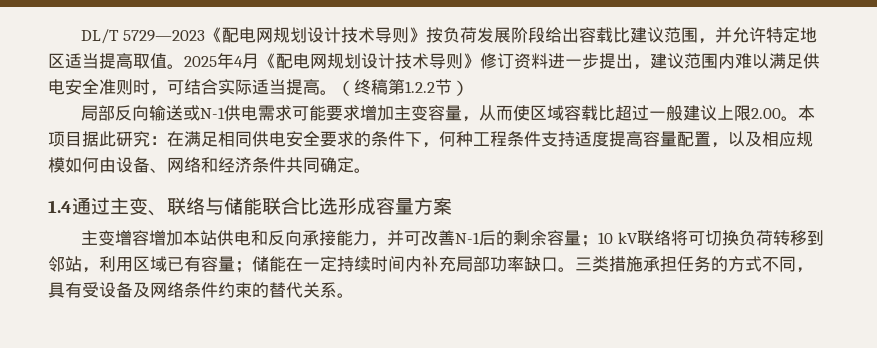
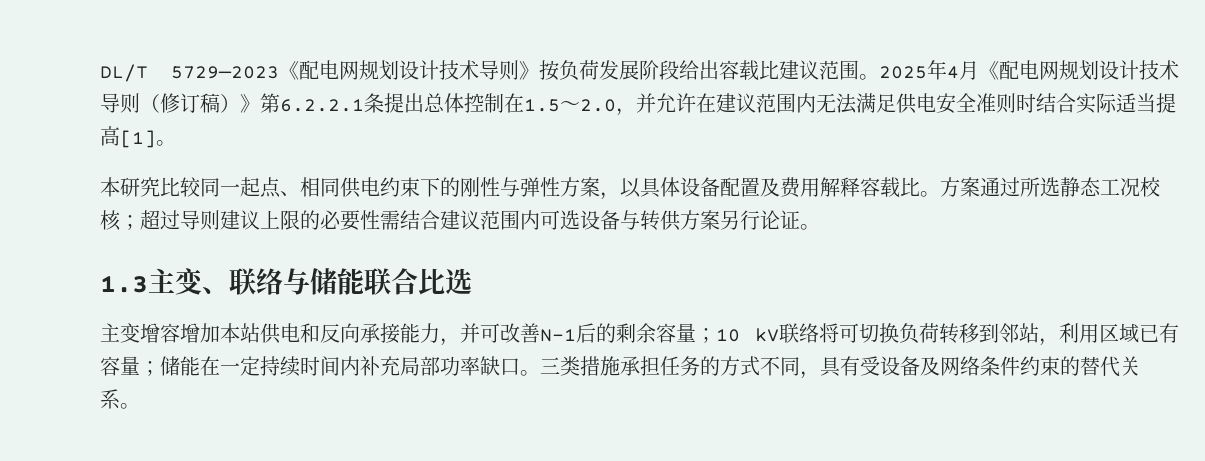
[698,27,818,44] [48,53,167,69] ，并允许特定地区适当提高取值 -> (859, 70) none
[463,53,769,70] 》修订资料进一步提出，建议范围内难以 -> [140,93,857,116] （修订稿）》第6.2.2.1条提出总体控制在1.5～2.0，并允许在建议范围内无法
[150,80,184,96] ，可 -> (1036, 103) none
[320,79,469,96] [81,105,816,122] [48,131,813,148] [48,157,371,173] [48,197,110,215] 。（终稿第1.2.2节） // 局部反向输送或N-1供电需求可能要求增加主变容量，从而使区域容载比超过一般建议上限2.00。本项目据此研究：在满足相同供电安全要求的条件下，何种工程条件支持适度提高容量配置，以及相应规模如何由设备、网络和经济条件共同确定。 // 1.4通过 -> [120,130,176,148] [100,177,1161,200] [100,210,820,231] [100,275,148,293] [1]。 // 本研究比较同一起点、相同供电约束下的刚性与弹性方案，以具体设备配置及费用解释容载比。方案通过所选静态工况校核；超过导则建议上限的必要性需结合建议范围内可选设备与转供方案另行论证。 // 1.3
[338,197,452,215] 形成容量方案 -> (472, 281) none

